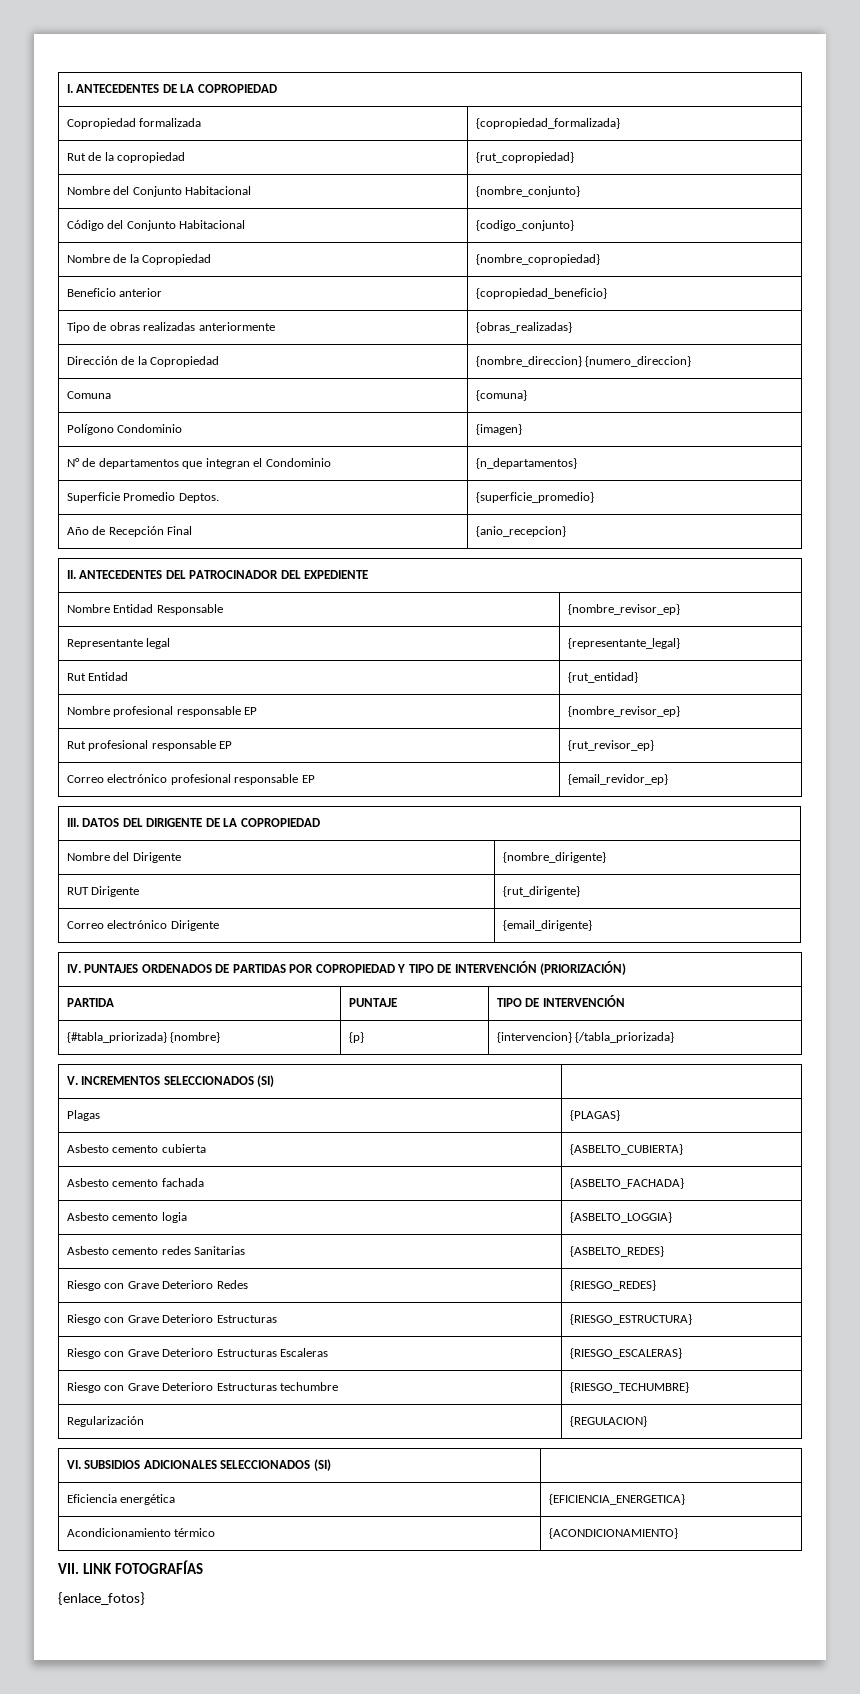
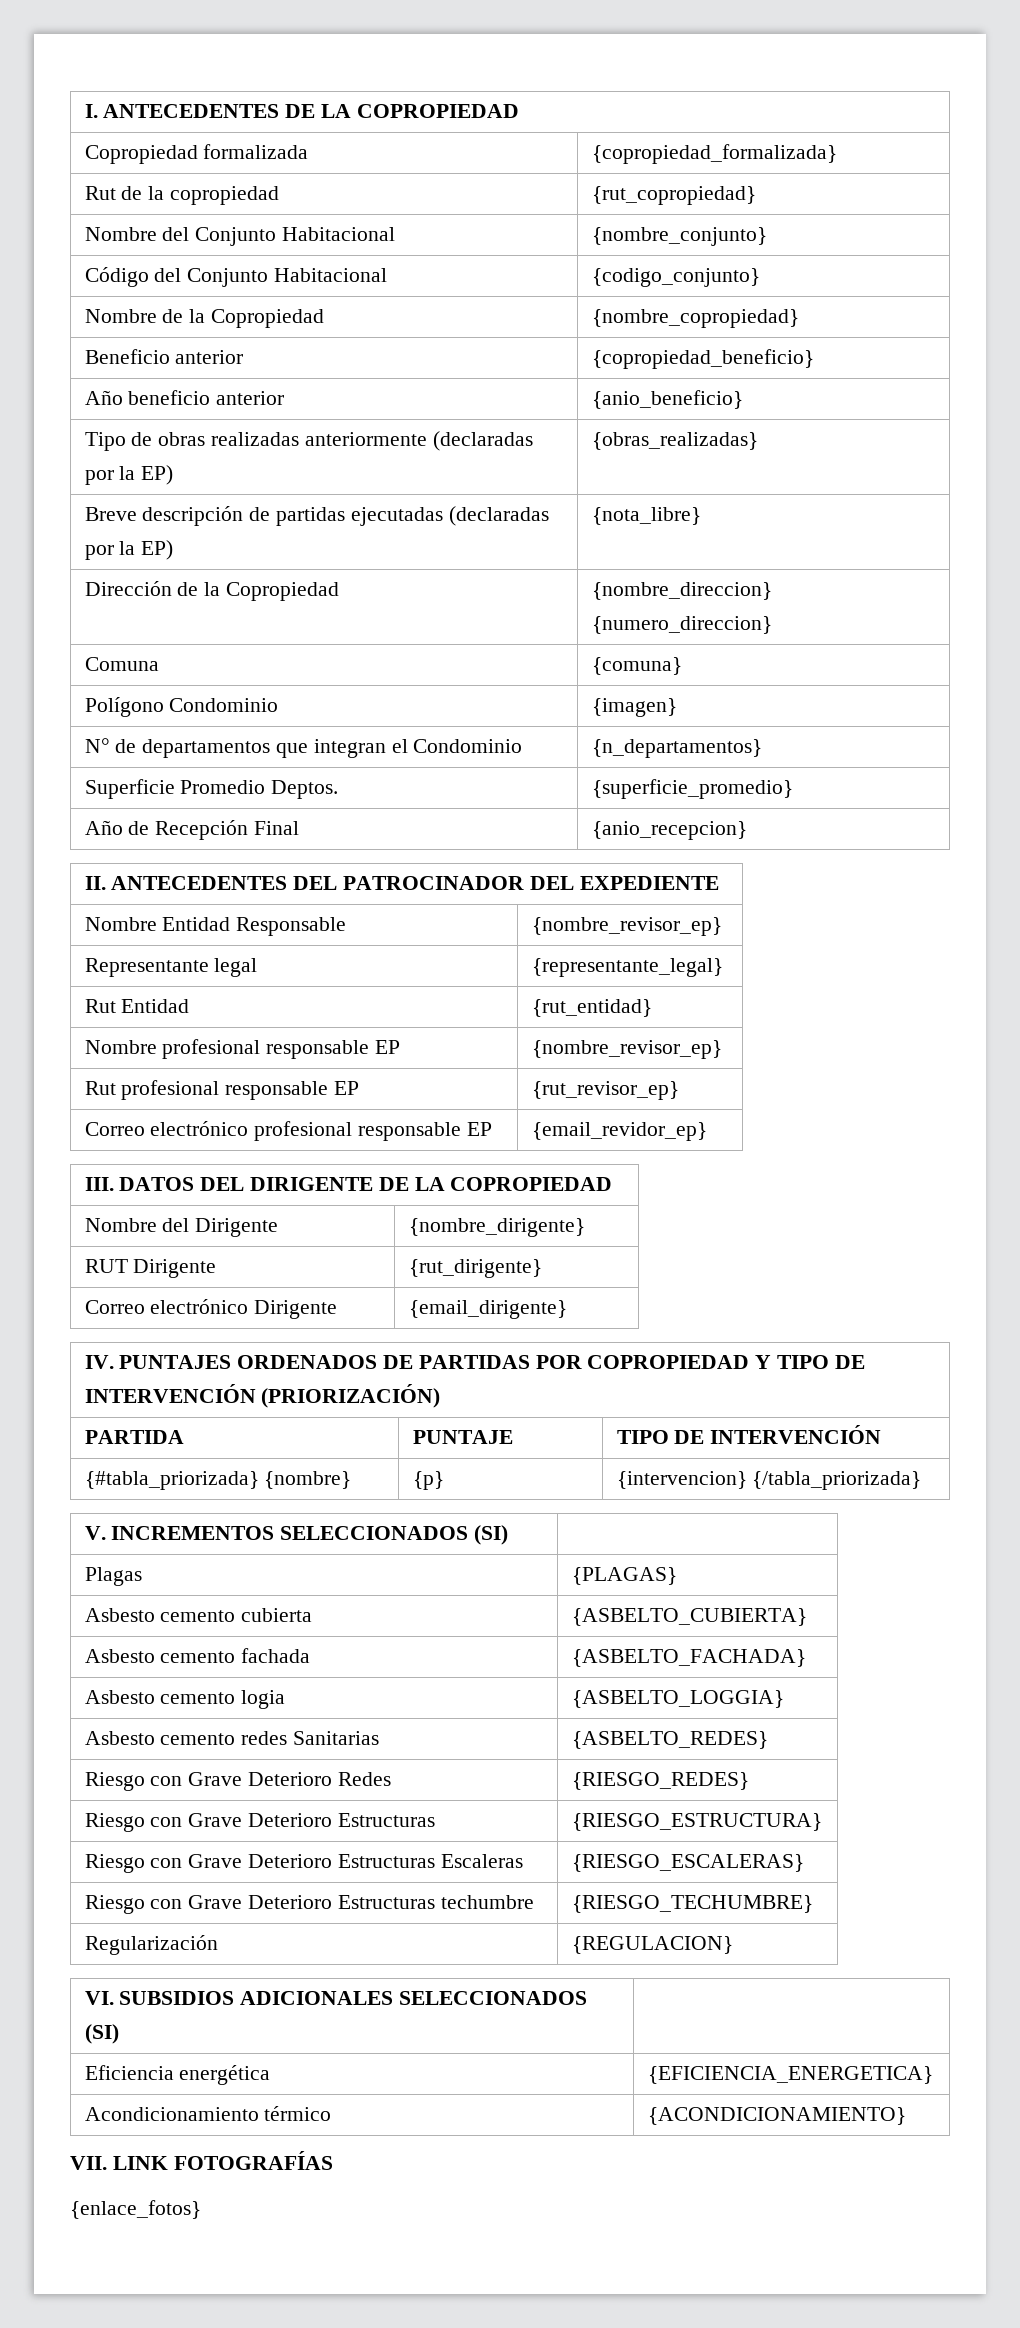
(607, 293) none -> [84,390,285,405] [591,390,743,409] // Año beneficio anterior | {anio_beneficio}
[475,322,572,333] | {obras_realizadas} -> [432,431,533,451] [84,465,174,485] [591,432,758,450] [84,506,549,526] [84,540,174,560] [591,507,701,525] (declaradas por la EP) | {obras_realizadas} // Breve descripción de partidas ejecutadas (declaradas por la EP) | {nota_libre}

